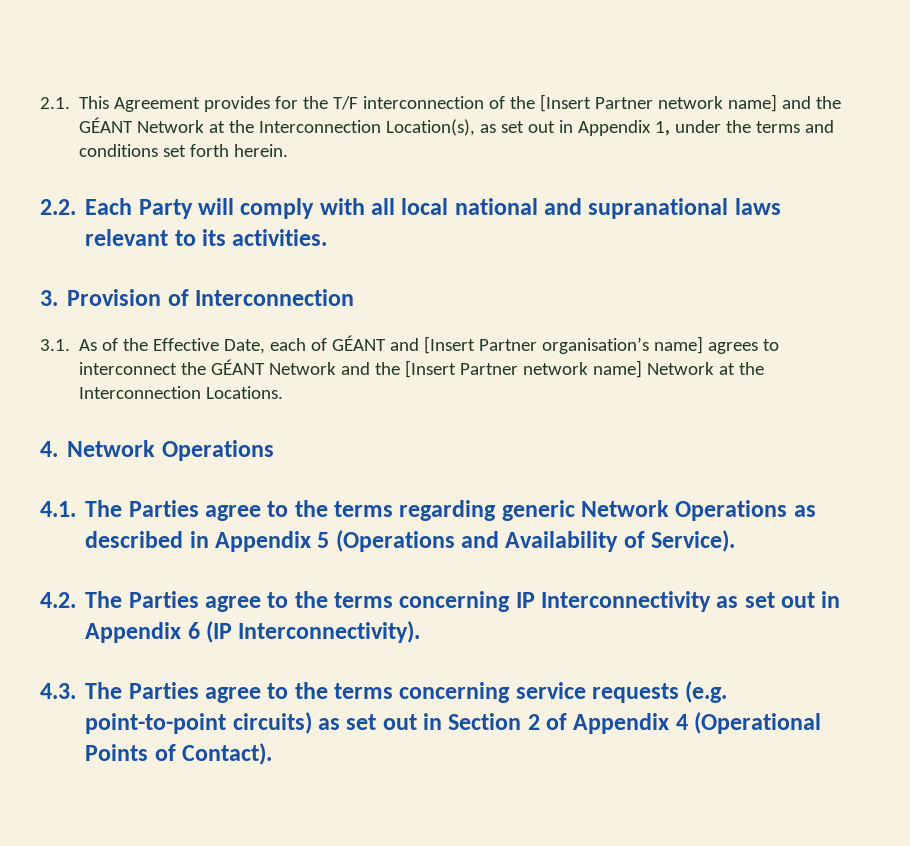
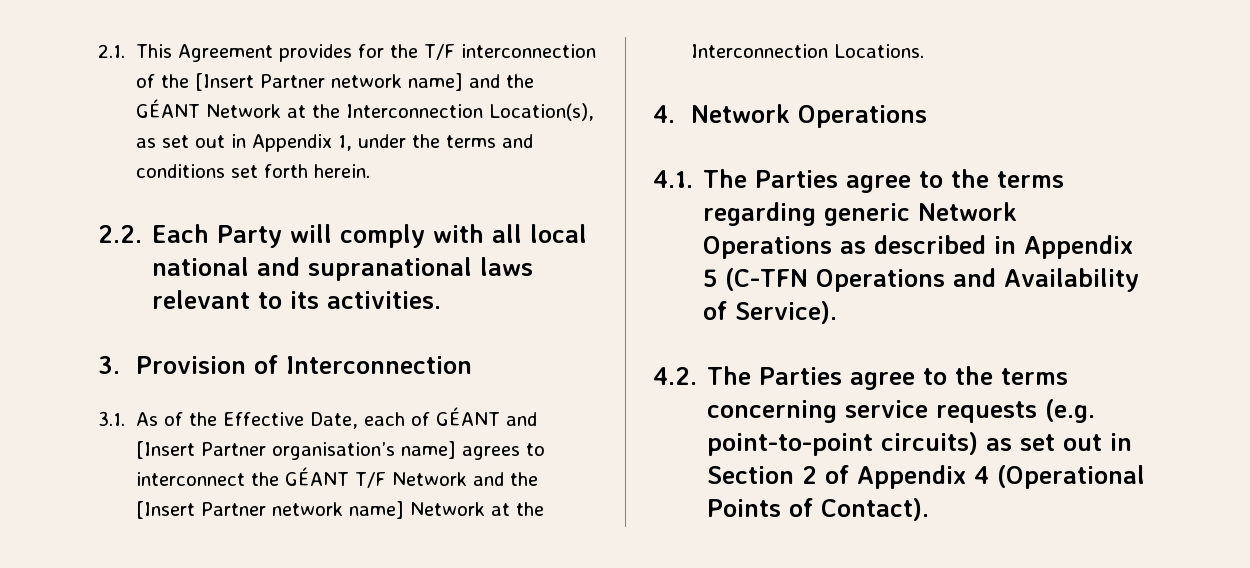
(266, 367) none -> [354,472,386,488] T/F
[335,530,455,552] (Operations -> [725,268,946,292] (C-TFN Operations
[515,591,841,612] [85,621,421,643] [40,682,511,703] IP Interconnectivity as set out in Appendix 6 (IP Interconnectivity). // 4.3. The Parties agree to the terms concerning -> (838, 411) none

